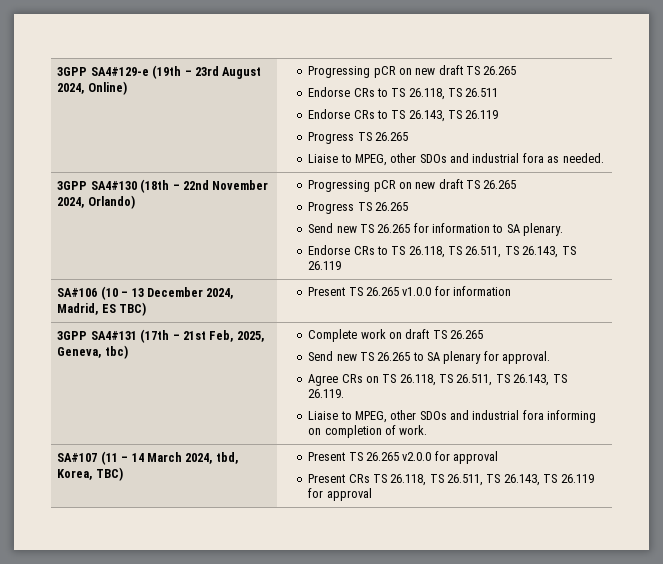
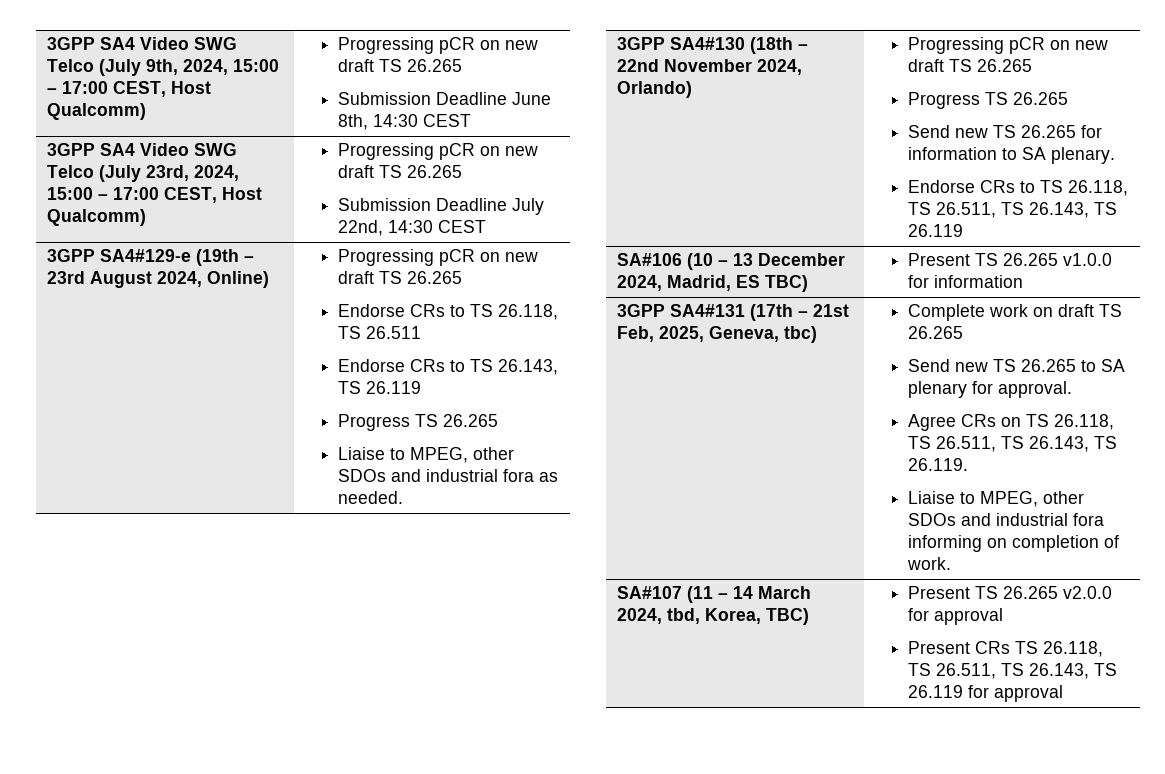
[57,67,88,76] 3GPP -> [46,37,237,50] [46,59,279,76] [46,81,211,97] [46,103,146,120] [337,37,538,54] [337,59,462,72] [337,92,551,105] [337,114,471,130] [46,143,237,156] [46,165,239,182] [46,187,262,203] [46,209,146,226] [337,143,538,160] [337,165,462,178] [337,198,544,215] [337,220,486,236] [46,249,95,262] 3GPP SA4 Video SWG Telco (July 9th, 2024, 15:00 – 17:00 CEST, Host Qualcomm) | Progressing pCR on new draft TS 26.265 // Submission Deadline June 8th, 14:30 CEST // 3GPP SA4 Video SWG Telco (July 23rd, 2024, 15:00 – 17:00 CEST, Host Qualcomm) | Progressing pCR on new draft TS 26.265 // Submission Deadline July 22nd, 14:30 CEST // 3GPP

